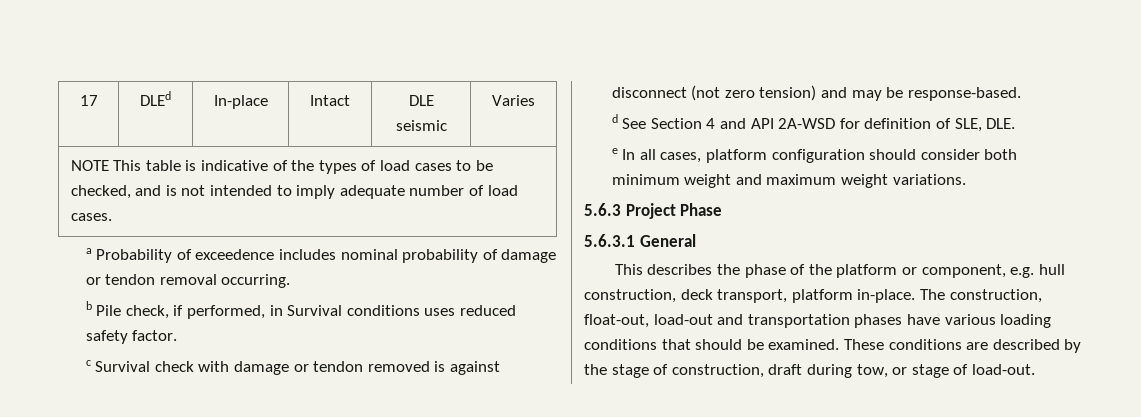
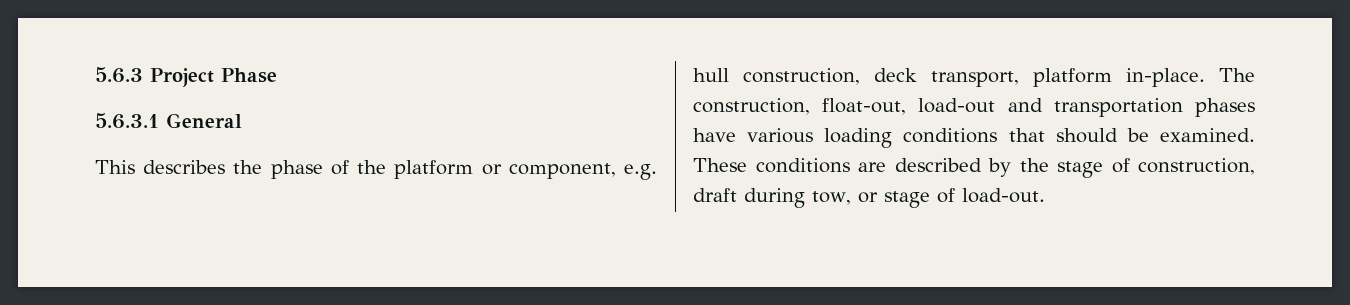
[79,95,98,106] [140,91,171,106] [213,95,268,109] [310,95,350,106] [408,95,434,106] [395,120,447,131] [492,95,535,106] [70,160,493,174] [70,185,518,199] [70,213,112,221] [85,248,557,263] [85,274,291,288] [85,301,516,319] [85,330,178,344] [85,360,500,375] [611,85,1021,101] [611,114,1016,132] [611,148,1018,163] [611,174,966,188] 17 | DLEd | In-place | Intact | DLE seismic | Varies // NOTE This table is indicative of the types of load cases to be checked, and is not intended to imply adequate number of load cases. // a Probability of exceedence includes nominal probability of damage or tendon removal occurring. // b Pile check, if performed, in Survival conditions uses reduced safety factor. // c Survival check with damage or tendon removed is against disconnect (not zero tension) and may be response-based. // d See Section 4 and API 2A-WSD for definition of SLE, DLE. // e In all cases, platform configuration should consider both minimum weight and maximum weight variations. // -> (95, 75) none

